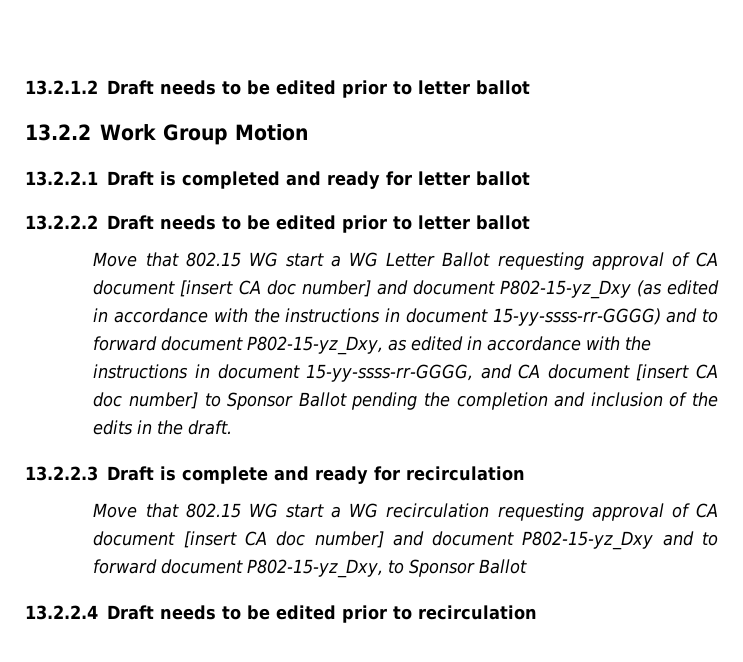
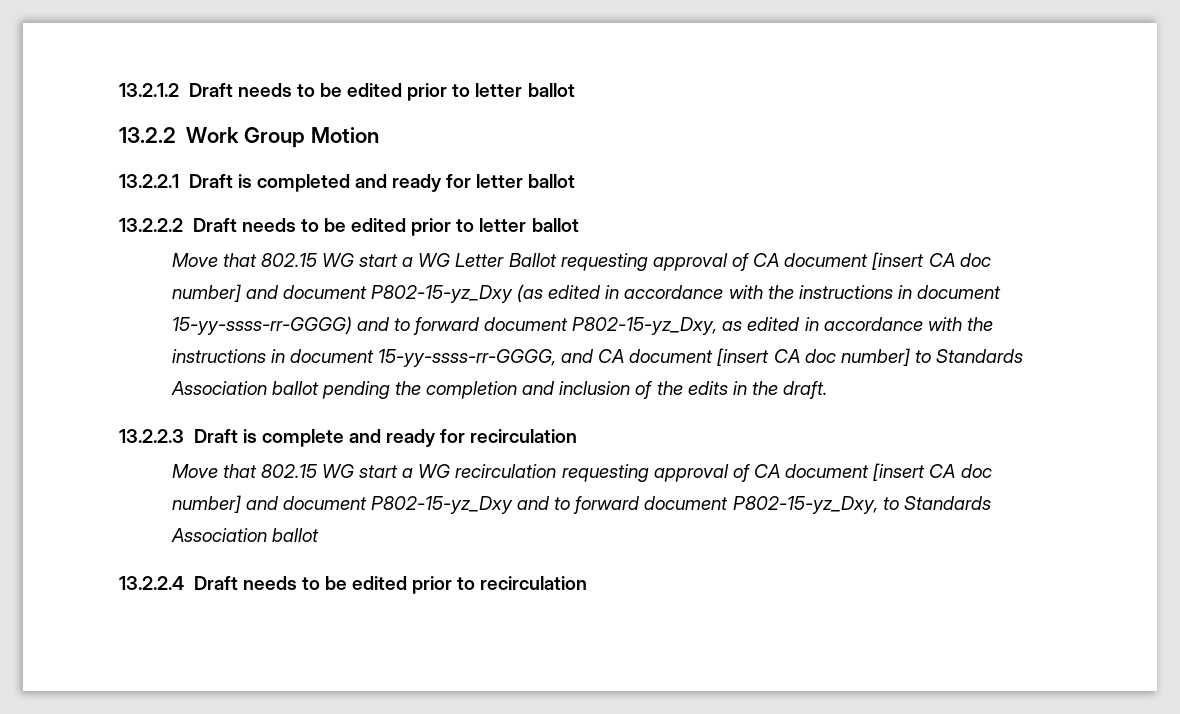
[227,392,347,410] Sponsor Ballot -> [936,349,1024,363] [170,381,319,395] Standards Association ballot
[409,559,528,577] Sponsor Ballot -> [903,496,991,510] [170,528,319,542] Standards Association ballot

